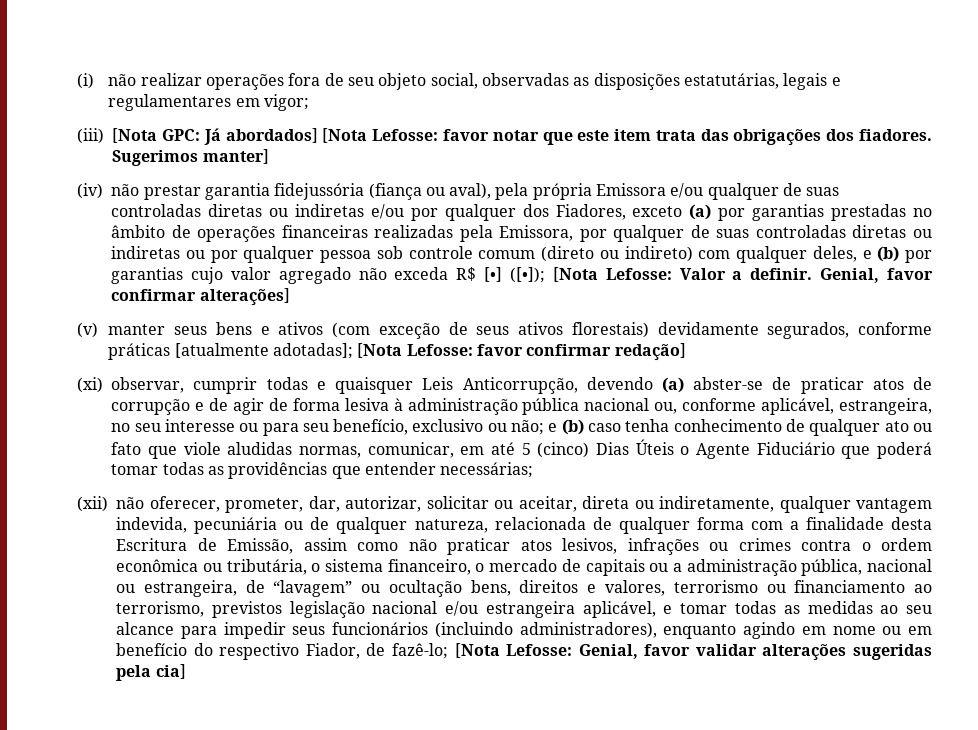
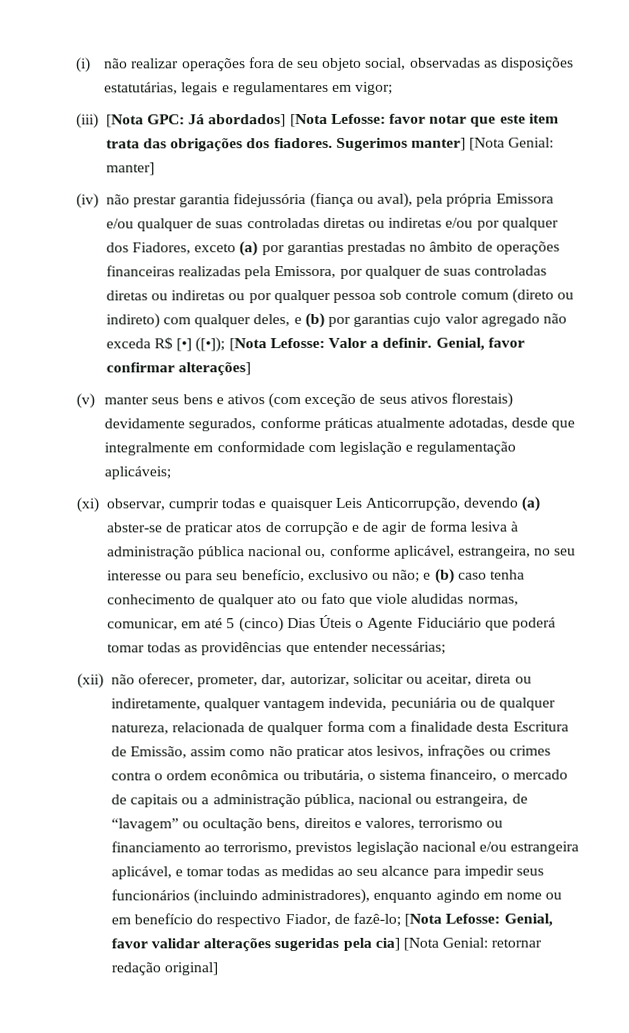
(269, 156) none -> [469,137,555,151] [105,162,155,176] [Nota Genial: manter]
[174,343,686,361] [atualmente adotadas]; [Nota Lefosse: favor confirmar redação] -> [375,417,576,431] [104,441,517,456] [104,466,172,480] atualmente adotadas, desde que integralmente em conformidade com legislação e regulamentação aplicáveis;
(186, 671) none -> [402,937,543,951] [110,962,219,976] [Nota Genial: retornar redação original]

